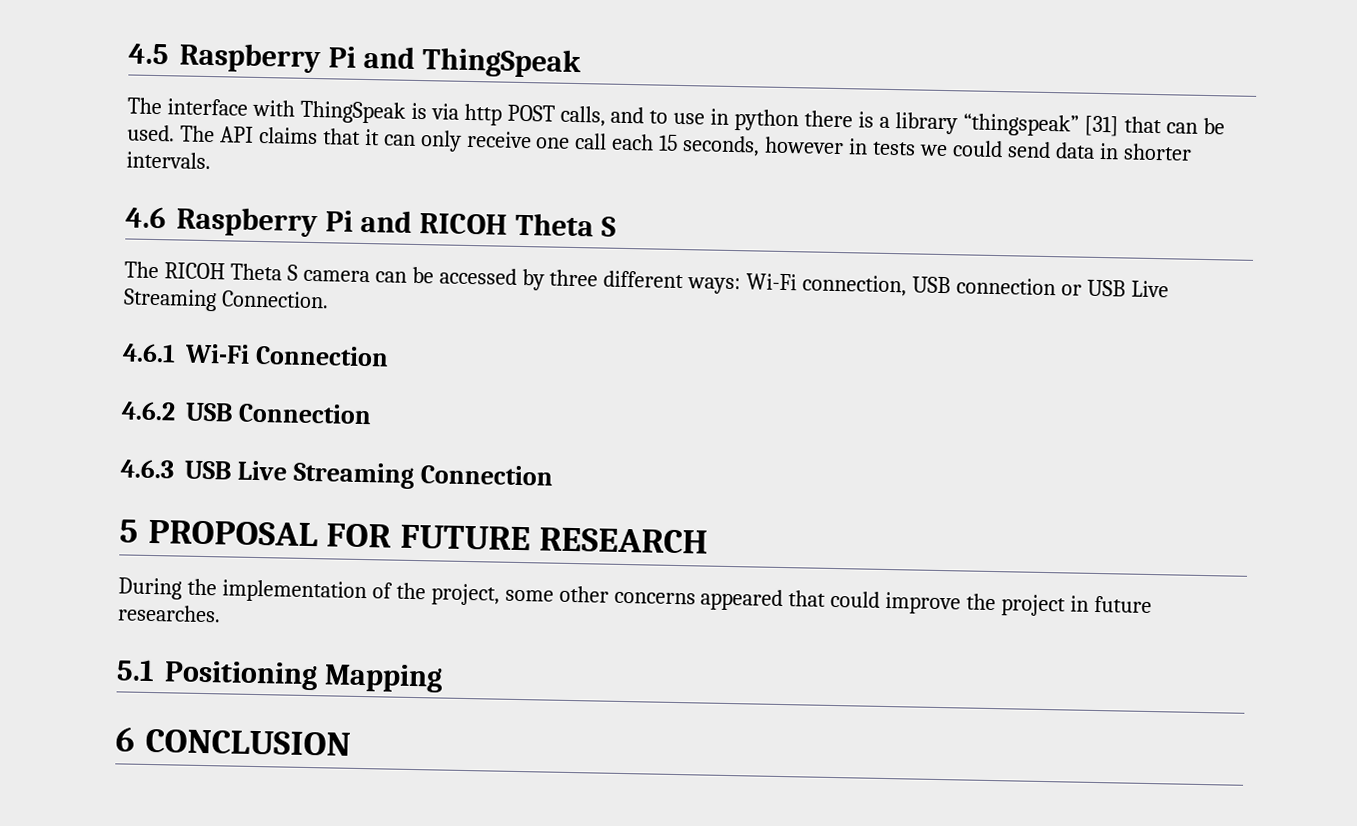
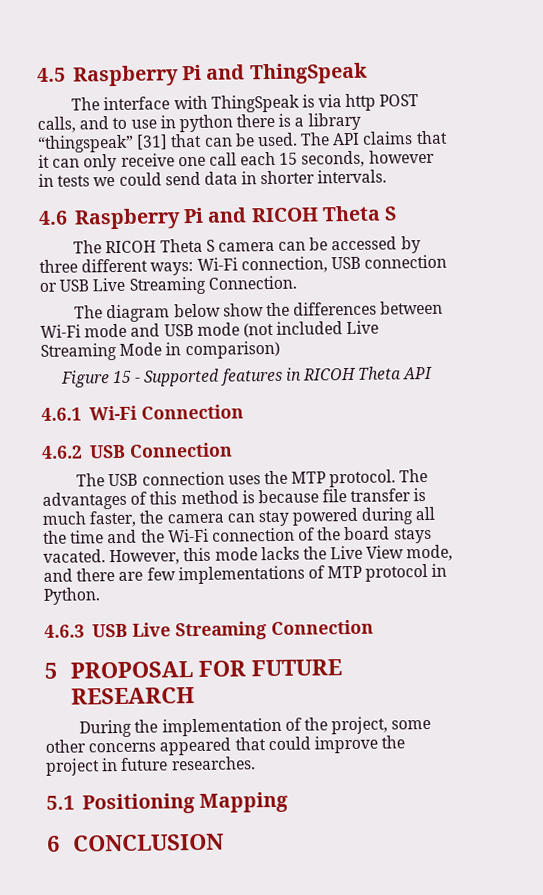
(329, 299) none -> [74,300,444,323] [40,320,380,338] [40,340,280,361] [59,366,434,388] // The diagram below show the differences between Wi-Fi mode and USB mode (not included Live Streaming Mode in comparison) // Figure 15 - Supported features in RICOH Theta API
(372, 413) none -> [76,468,429,488] [42,488,427,510] [42,506,436,528] [43,526,432,544] [43,544,454,566] [43,563,448,585] [43,587,101,605] // The USB connection uses the MTP protocol. The advantages of this method is because file transfer is much faster, the camera can stay powered during all the time and the Wi-Fi connection of the board stays vacated. However, this mode lacks the Live View mode, and there are few implementations of MTP protocol in Python.

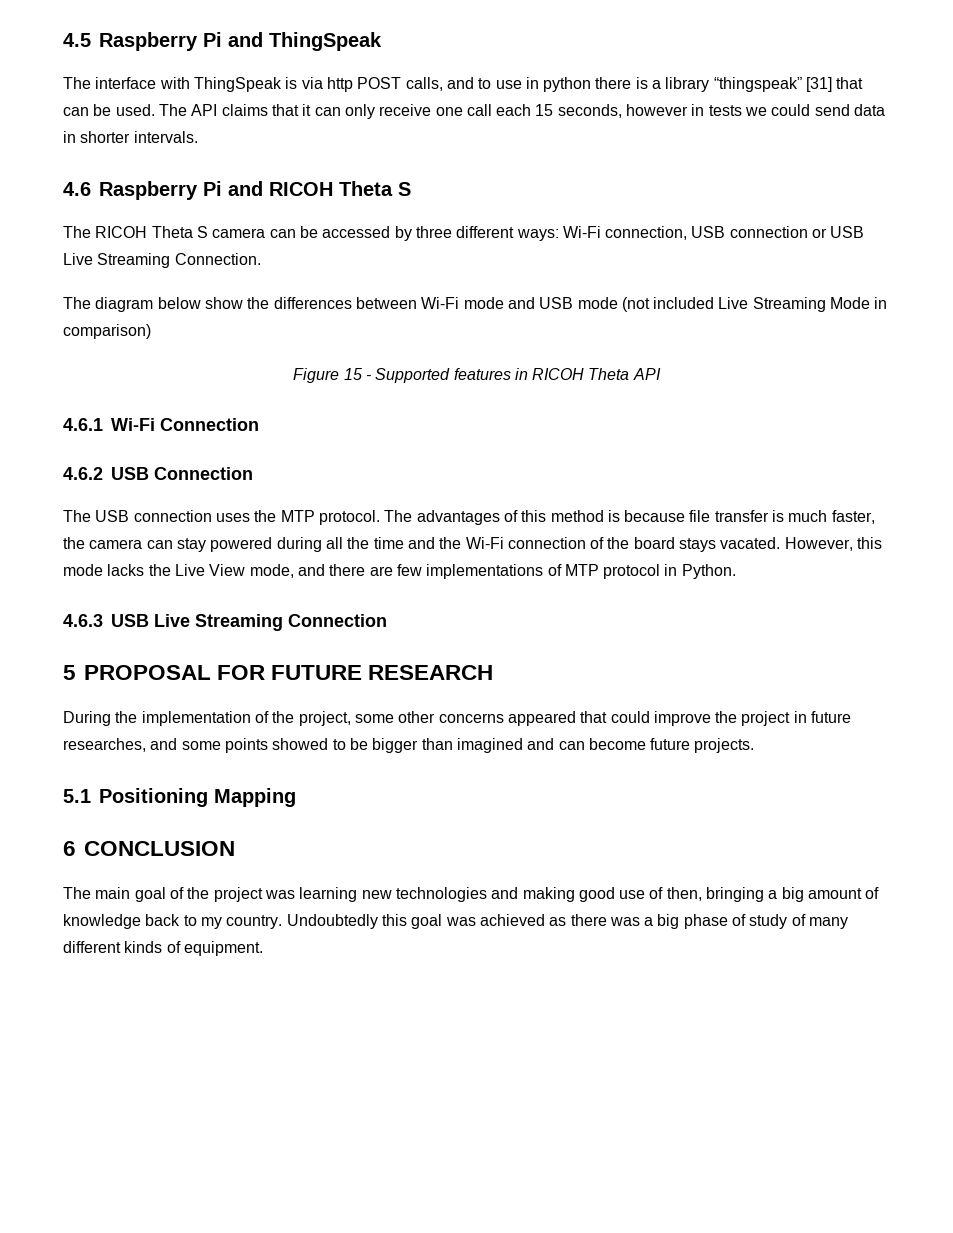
[170,756,256,771] researches. -> [63,738,755,753] researches, and some points showed to be bigger than imagined and can become future projects.
(224, 842) none -> [63,887,880,902] [63,914,849,929] [63,941,263,956] // The main goal of the project was learning new technologies and making good use of then, bringing a big amount of knowledge back to my country. Undoubtedly this goal was achieved as there was a big phase of study of many different kinds of equipment.

